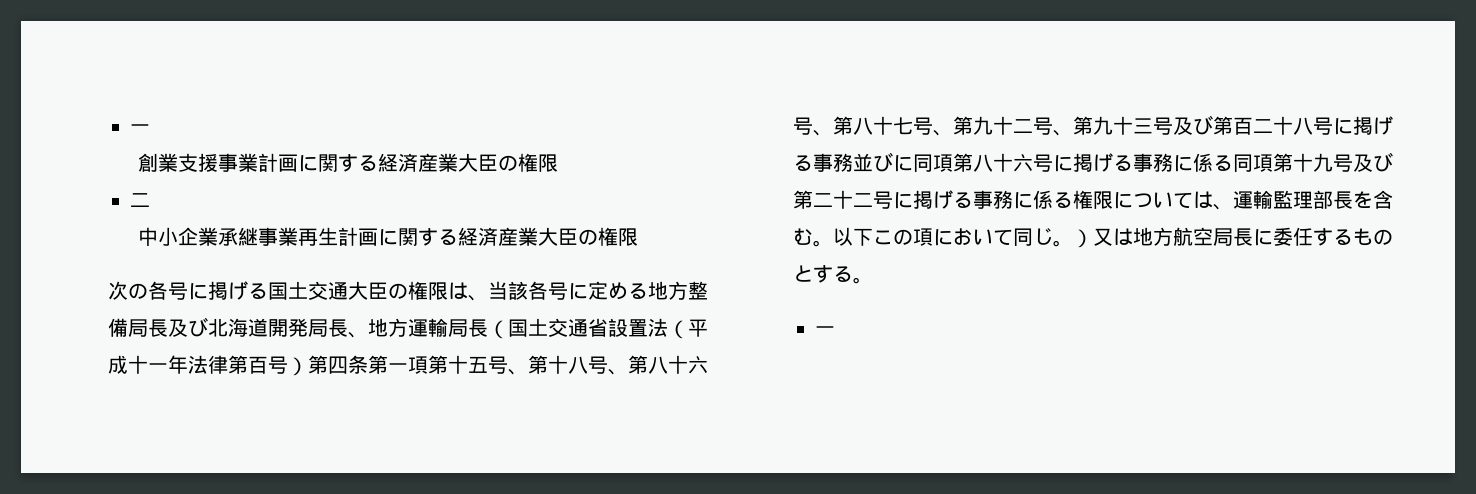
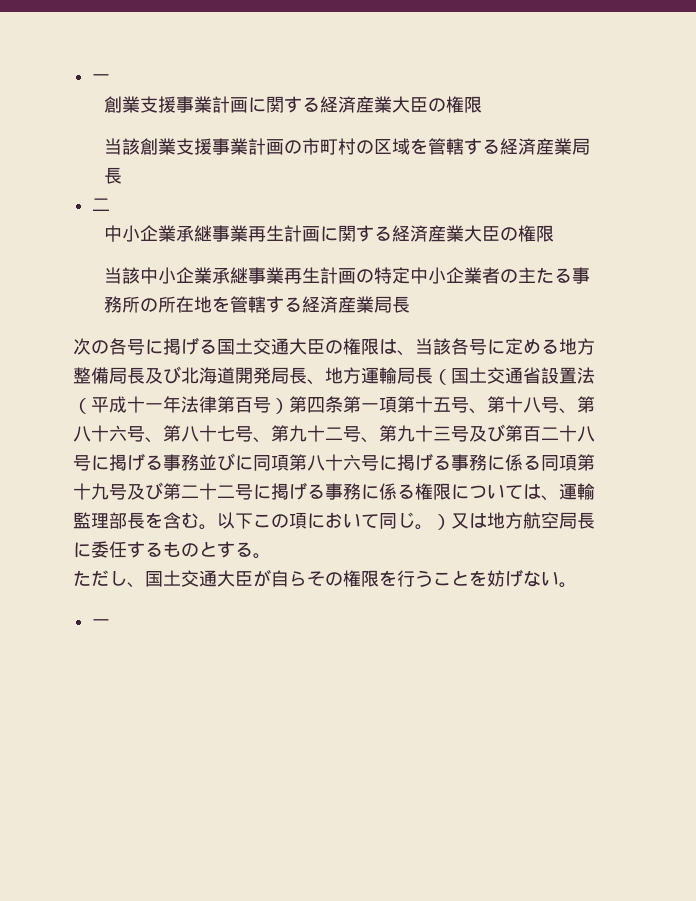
(558, 163) none -> [104,138,591,155] [104,167,123,184] // 当該創業支援事業計画の市町村の区域を管轄する経済産業局長
(638, 237) none -> [104,267,591,284] [104,296,411,313] // 当該中小企業承継事業再生計画の特定中小企業者の主たる事務所の所在地を管轄する経済産業局長
(873, 280) none -> [72,569,577,588] // ただし、国土交通大臣が自らその権限を行うことを妨げない。

